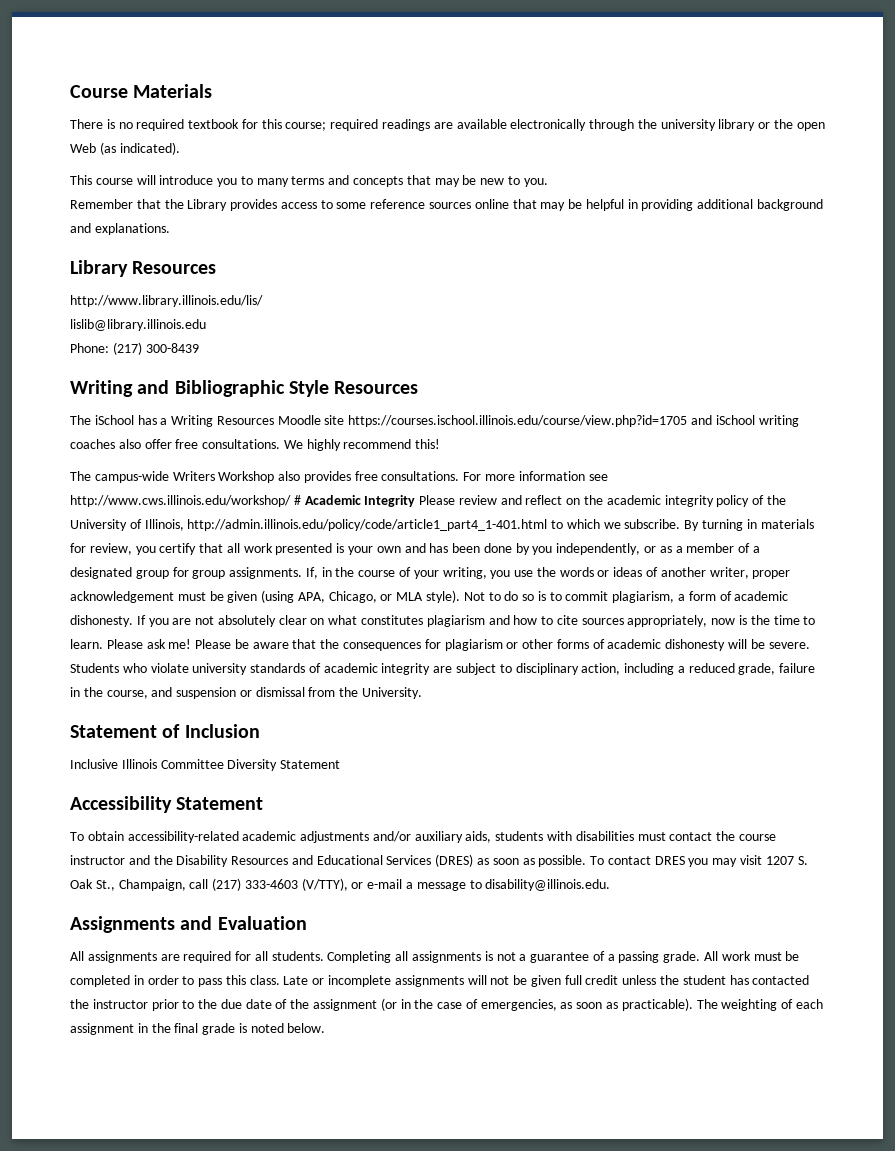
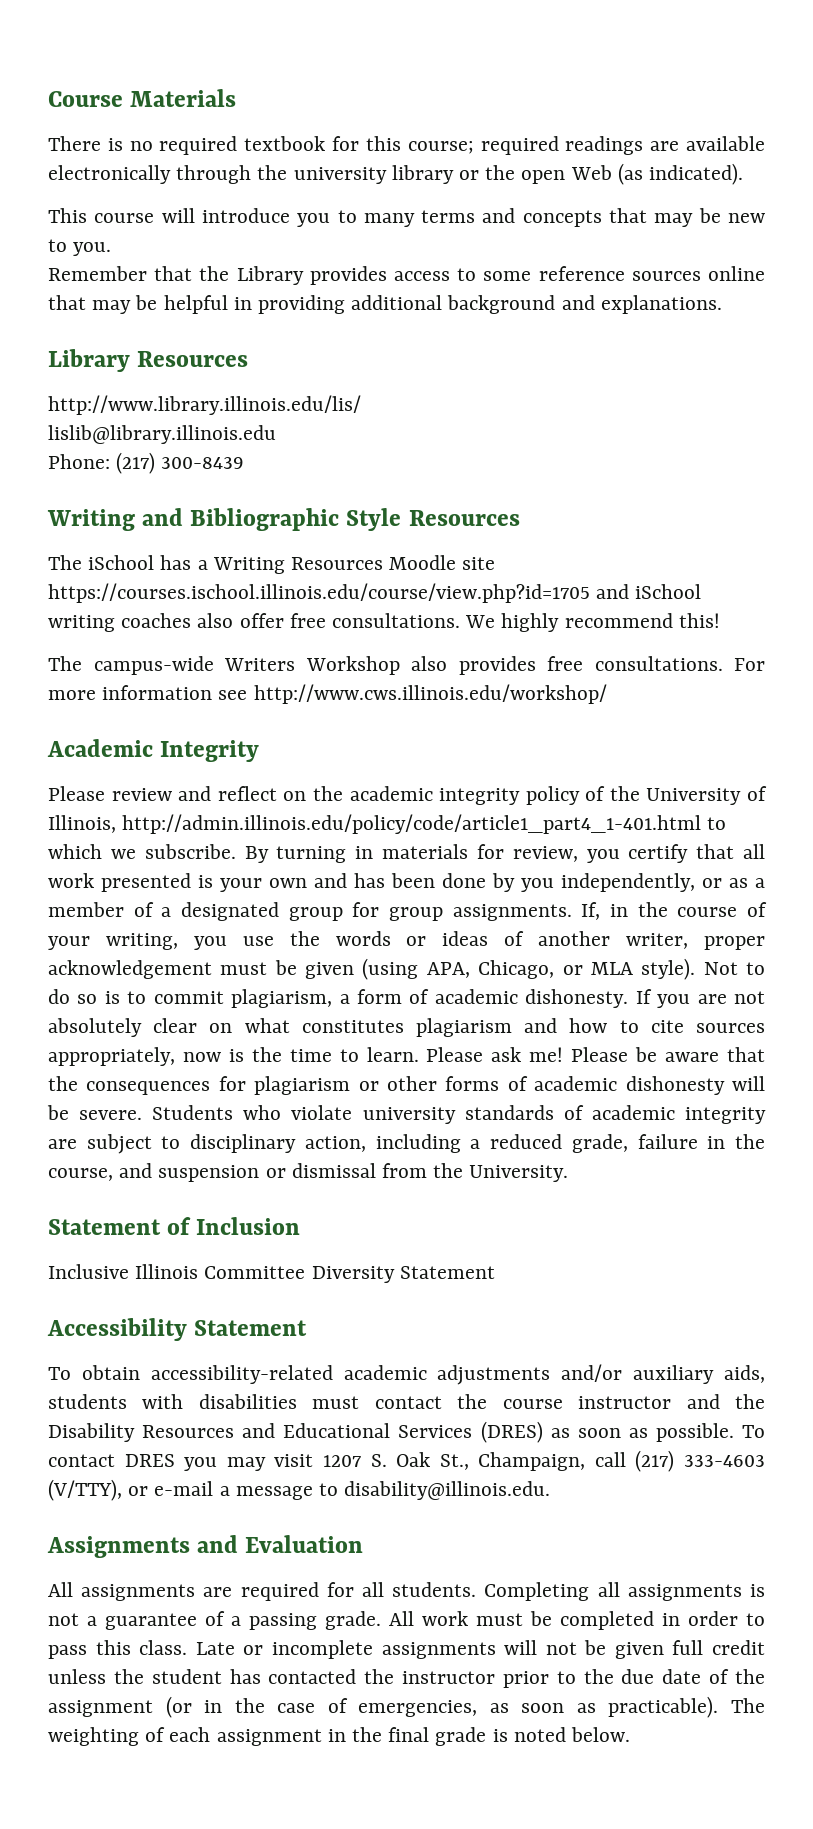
[293,495,301,505] # -> (607, 694) //
(416, 501) none -> (260, 751) //

